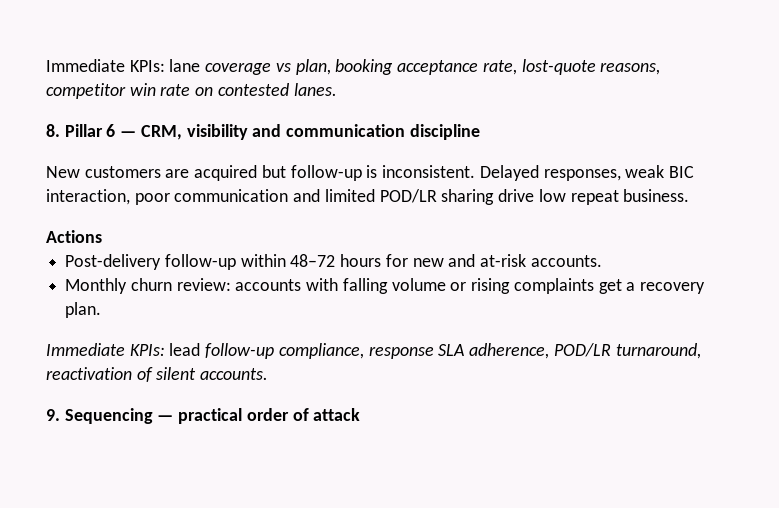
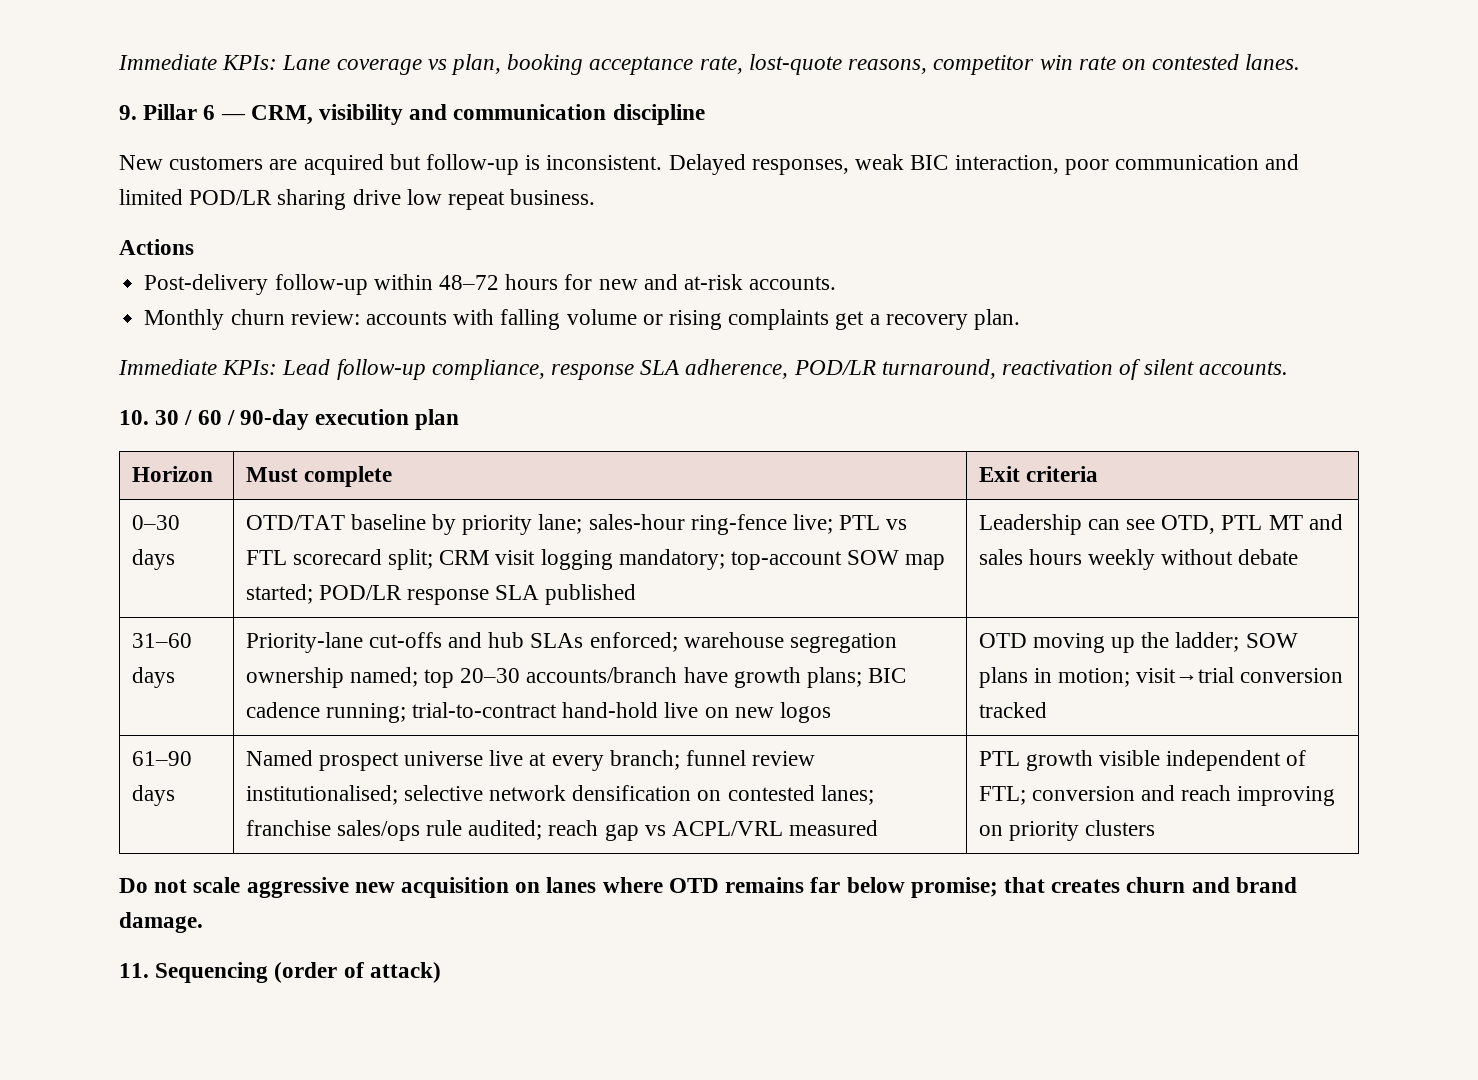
[46,59,201,72] Immediate KPIs: lane -> [118,54,331,70] Immediate KPIs: Lane
[46,124,60,137] 8. -> [119,105,137,120] 9.
[169,343,201,356] lead -> [282,359,331,375] Lead
[46,408,361,424] 9. Sequencing — practical order of attack -> [119,409,460,430] [131,466,213,482] [245,466,392,487] [978,466,1098,482] [131,515,180,530] [131,549,175,570] [245,514,908,535] [245,549,946,570] [245,584,637,605] [978,514,1343,535] [978,549,1299,570] [131,633,192,648] [131,667,175,688] [245,632,897,653] [245,667,907,688] [245,702,831,723] [978,632,1298,653] [978,667,1344,688] [978,702,1047,718] [131,751,192,766] [131,785,175,806] [245,750,816,771] [245,785,874,805] [245,820,879,841] [978,750,1307,771] [978,785,1336,806] [978,820,1155,841] [119,877,1297,898] [119,912,203,933] [119,962,441,983] 10. 30 / 60 / 90-day execution plan // Horizon | Must complete | Exit criteria // 0–30 days | OTD/TAT baseline by priority lane; sales-hour ring-fence live; PTL vs FTL scorecard split; CRM visit logging mandatory; top-account SOW map started; POD/LR response SLA published | Leadership can see OTD, PTL MT and sales hours weekly without debate // 31–60 days | Priority-lane cut-offs and hub SLAs enforced; warehouse segregation ownership named; top 20–30 accounts/branch have growth plans; BIC cadence running; trial-to-contract hand-hold live on new logos | OTD moving up the ladder; SOW plans in motion; visit→trial conversion tracked // 61–90 days | Named prospect universe live at every branch; funnel review institutionalised; selective network densification on contested lanes; franchise sales/ops rule audited; reach gap vs ACPL/VRL measured | PTL growth visible independent of FTL; conversion and reach improving on priority clusters // Do not scale aggressive new acquisition on lanes where OTD remains far below promise; that creates churn and brand damage. // 11. Sequencing (order of attack)

